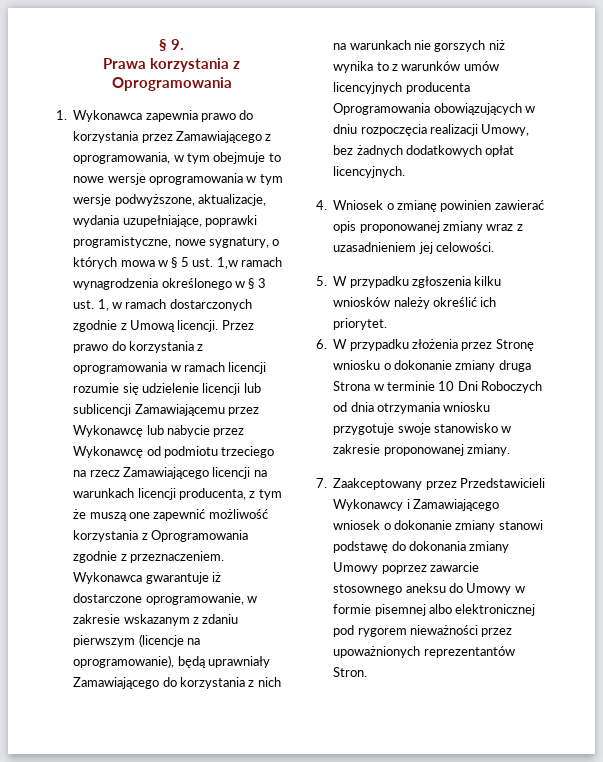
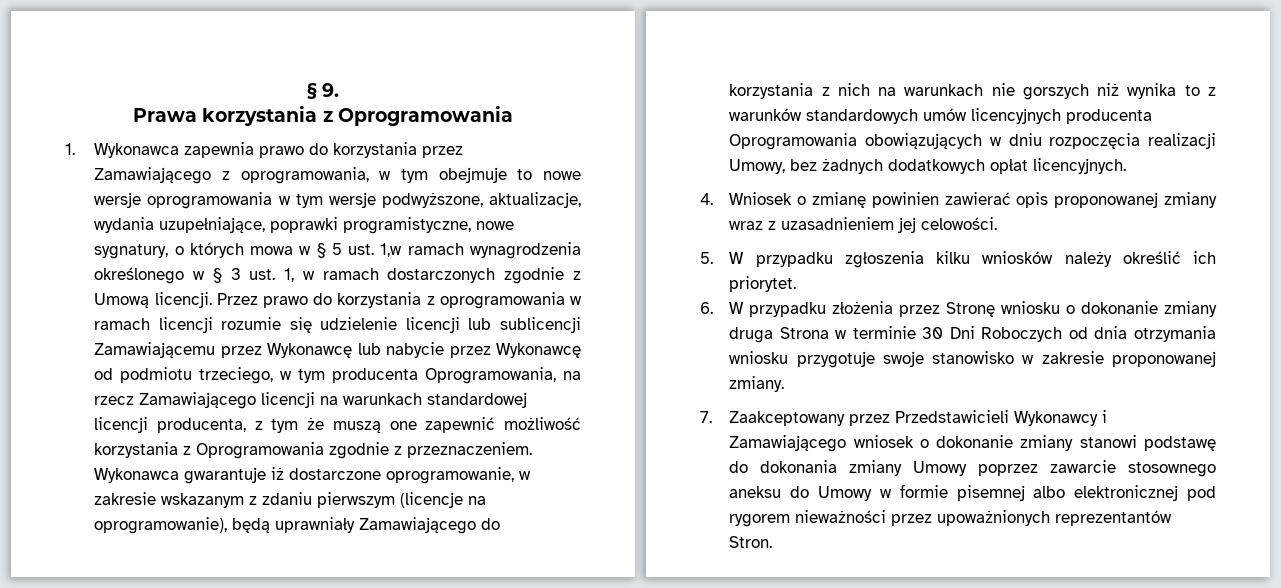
[221,446,275,458] trzeciego -> [199,367,557,384] trzeciego, w tym producenta Oprogramowania,
(135, 493) none -> [427,392,528,408] standardowej
(461, 66) none -> [806,109,919,124] standardowych
[438,381,455,391] 10 -> [922,327,944,339] 30

